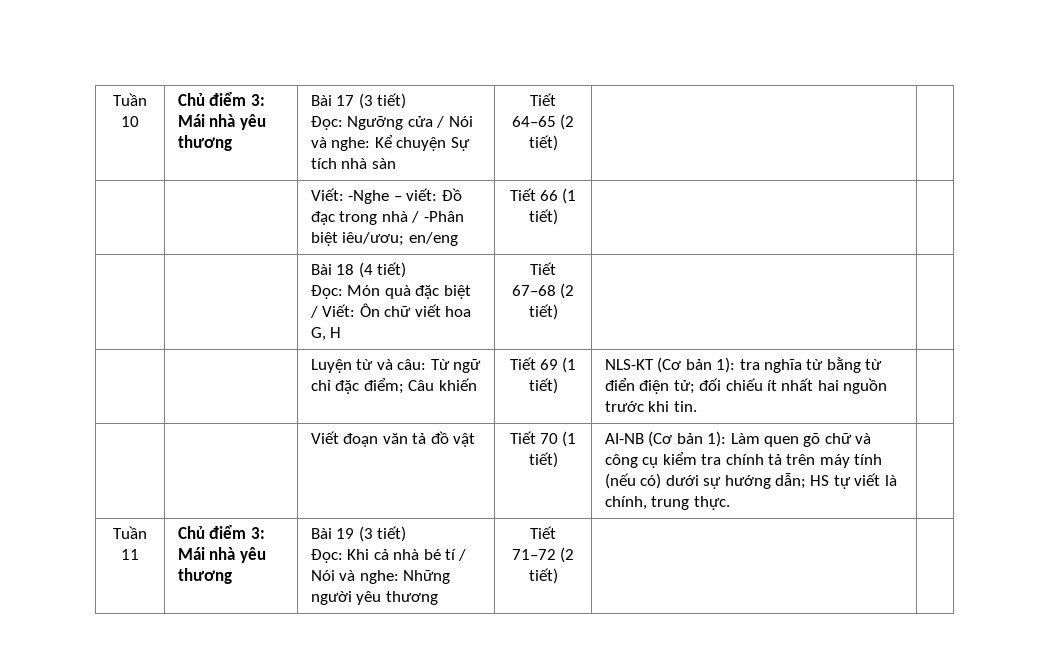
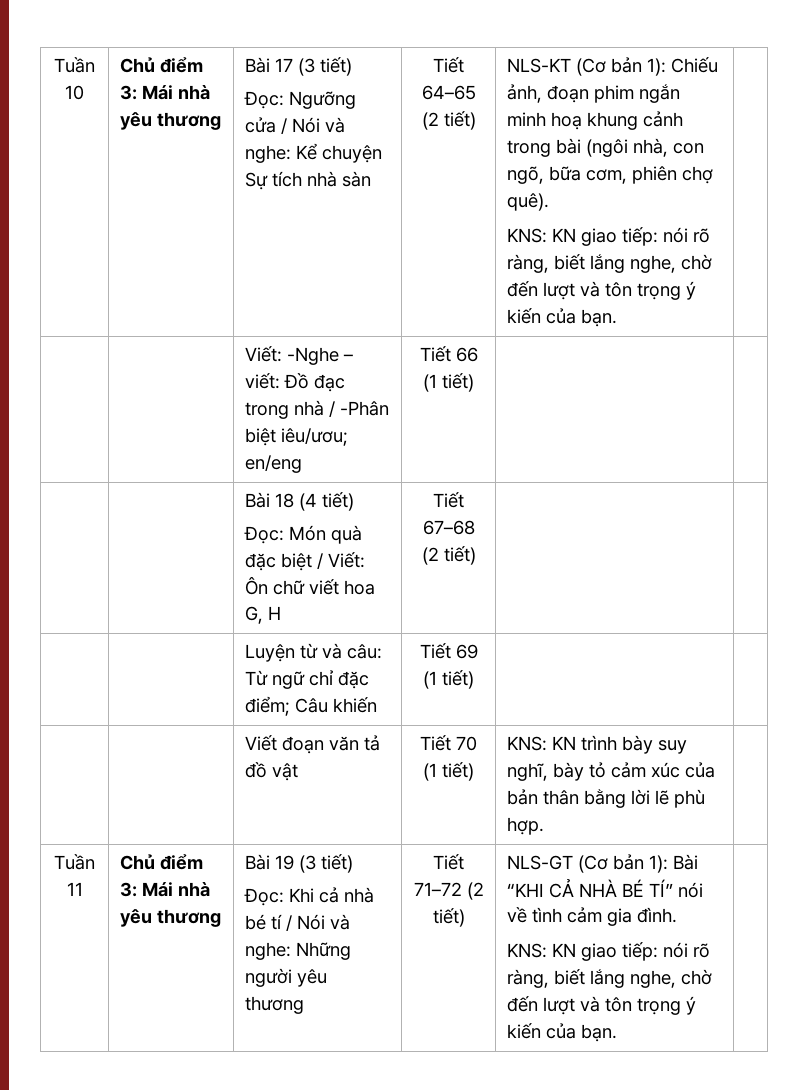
(558, 143) none -> [506,57,718,76] [506,84,680,103] [506,111,683,130] [506,138,704,157] [506,166,713,184] [506,193,549,211] [506,227,710,246] [506,254,712,273] [506,281,696,300] [506,308,617,327] NLS-KT (Cơ bản 1): Chiếu ảnh, đoạn phim ngắn minh hoạ khung cảnh trong bài (ngôi nhà, con ngõ, bữa cơm, phiên chợ quê). // KNS: KN giao tiếp: nói rõ ràng, biết lắng nghe, chờ đến lượt và tôn trọng ý kiến của bạn.
[604,357,883,373] [604,378,888,394] [604,401,697,412] NLS-KT (Cơ bản 1): tra nghĩa từ bằng từ điển điện tử; đối chiếu ít nhất hai nguồn trước khi tin. -> (474, 679) none
[604,431,872,447] [604,452,883,468] [604,473,897,489] [604,496,730,510] AI-NB (Cơ bản 1): Làm quen gõ chữ và công cụ kiểm tra chính tả trên máy tính (nếu có) dưới sự hướng dẫn; HS tự viết là chính, trung thực. -> [506,735,687,754] [506,762,715,781] [506,789,705,808] [506,817,544,835] KNS: KN trình bày suy nghĩ, bày tỏ cảm xúc của bản thân bằng lời lẽ phù hợp.
(558, 576) none -> [506,854,698,873] [506,878,703,898] [506,907,677,926] [506,942,710,961] [506,969,712,988] [506,996,696,1015] [506,1023,617,1042] NLS-GT (Cơ bản 1): Bài “KHI CẢ NHÀ BÉ TÍ” nói về tình cảm gia đình. // KNS: KN giao tiếp: nói rõ ràng, biết lắng nghe, chờ đến lượt và tôn trọng ý kiến của bạn.

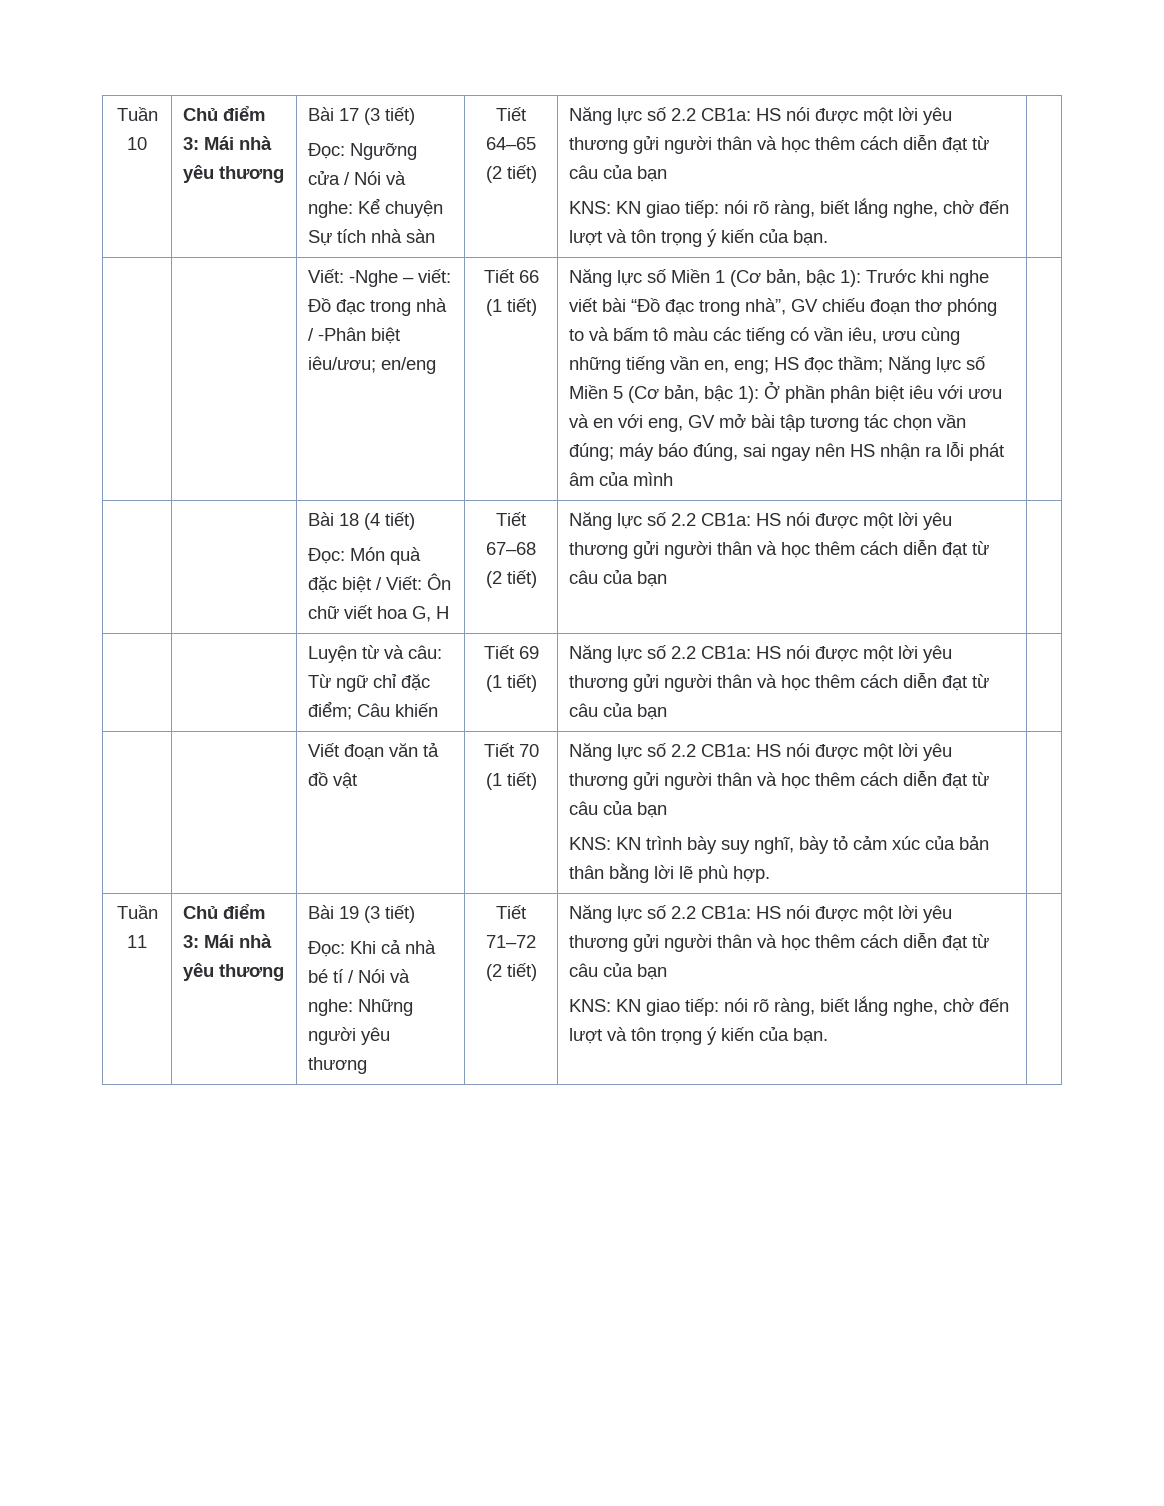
[506,57,718,76] [506,84,680,103] [506,111,683,130] [506,138,704,157] [506,166,713,184] [506,193,549,211] NLS-KT (Cơ bản 1): Chiếu ảnh, đoạn phim ngắn minh hoạ khung cảnh trong bài (ngôi nhà, con ngõ, bữa cơm, phiên chợ quê). -> [569,107,953,125] [569,134,990,154] [569,164,668,182] Năng lực số 2.2 CB1a: HS nói được một lời yêu thương gửi người thân và học thêm cách diễn đạt từ câu của bạn
(474, 382) none -> [569,268,990,287] [569,298,998,316] [569,327,961,345] [569,356,986,374] [569,381,1003,403] [569,413,967,432] [569,441,1005,461] [569,471,674,486] Năng lực số Miền 1 (Cơ bản, bậc 1): Trước khi nghe viết bài “Đồ đạc trong nhà”, GV chiếu đoạn thơ phóng to và bấm tô màu các tiếng có vần iêu, ươu cùng những tiếng vần en, eng; HS đọc thầm; Năng lực số Miền 5 (Cơ bản, bậc 1): Ở phần phân biệt iêu với ươu và en với eng, GV mở bài tập tương tác chọn vần đúng; máy báo đúng, sai ngay nên HS nhận ra lỗi phát âm của mình
(476, 555) none -> [569,512,953,530] [569,539,990,559] [569,569,668,587] Năng lực số 2.2 CB1a: HS nói được một lời yêu thương gửi người thân và học thêm cách diễn đạt từ câu của bạn
(474, 679) none -> [569,645,953,663] [569,672,990,692] [569,702,668,720] Năng lực số 2.2 CB1a: HS nói được một lời yêu thương gửi người thân và học thêm cách diễn đạt từ câu của bạn
(474, 771) none -> [569,743,953,761] [569,770,990,790] [569,800,668,818] Năng lực số 2.2 CB1a: HS nói được một lời yêu thương gửi người thân và học thêm cách diễn đạt từ câu của bạn //
[506,854,698,873] [506,878,703,898] [506,907,677,926] NLS-GT (Cơ bản 1): Bài “KHI CẢ NHÀ BÉ TÍ” nói về tình cảm gia đình. -> [569,905,953,923] [569,932,990,952] [569,962,668,980] Năng lực số 2.2 CB1a: HS nói được một lời yêu thương gửi người thân và học thêm cách diễn đạt từ câu của bạn

